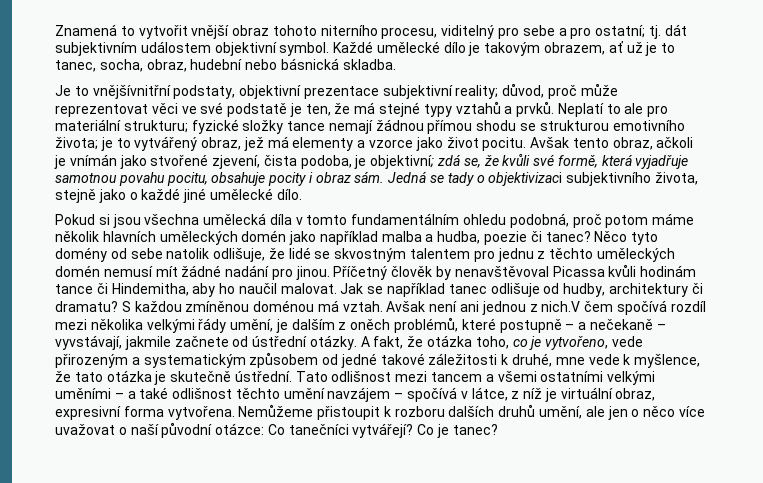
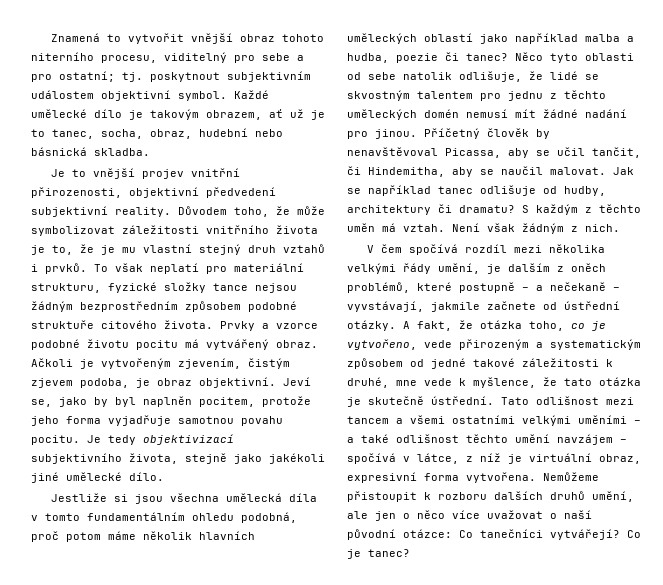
[664,24,687,36] dát -> [150,72,220,82] poskytnout
[92,83,618,99] [55,101,644,117] vnějšívnitřní podstaty, objektivní prezentace subjektivní reality; důvod, proč může reprezentovat věci ve své podstatě je ten, že má stejné typy vztahů a prvků. Neplatí to ale -> [92,168,240,179] [31,187,276,198] [31,206,325,217] [31,225,318,236] [31,244,325,255] [31,263,199,274] vnější projev vnitřní přirozenosti, objektivní předvedení subjektivní reality. Důvodem toho, že může symbolizovat záležitosti vnitřního života je to, že je mu vlastní stejný druh vztahů i prvků. To však neplatí
[123,120,188,133] strukturu; -> [31,283,101,293] strukturu,
[328,119,685,134] [55,136,694,151] [54,153,689,169] [55,171,563,186] nemají žádnou přímou shodu se strukturou emotivního života; je to vytvářený obraz, jež má elementy a vzorce jako život pocitu. Avšak tento obraz, ačkoli je vnímán jako stvořené zjevení, čista podoba, je objektivní; zdá se, že kvůli své formě, která vyjadřuje samotnou povahu pocitu, obsahuje pocity i obraz sám. Jedná se tady o objektivizaci -> [255,283,297,293] [31,301,297,312] [31,320,318,331] [31,339,318,350] [31,358,290,369] [31,377,311,388] [31,396,311,407] [31,415,283,426] [31,434,234,445] nejsou žádným bezprostředním způsobem podobné struktuře citového života. Prvky a vzorce podobné životu pocitu má vytvářený obraz. Ačkoli je vytvořeným zjevením, čistým zjevem podoba, je obraz objektivní. Jeví se, jako by byl naplněn pocitem, protože jeho forma vyjadřuje samotnou povahu pocitu. Je tedy objektivizací
[129,188,181,200] o každé -> [269,453,325,464] jakékoli
[55,214,95,225] Pokud -> [50,493,107,502] Jestliže
[241,230,287,242] domén -> [424,33,473,42] oblastí
[55,247,107,262] domény -> [585,53,634,61] oblasti
[552,264,697,277] [55,284,93,294] Picassa kvůli hodinám tance -> [445,147,641,158] Picassa, aby se učil tančit,
[219,283,236,294] ho -> [480,169,494,175] se
[134,300,581,315] každou zmíněnou doménou má vztah. Avšak není ani jednou z nich.V -> [536,204,641,215] [347,223,620,234] [366,245,374,253] každým z těchto uměn má vztah. Není však žádným z nich. // V

